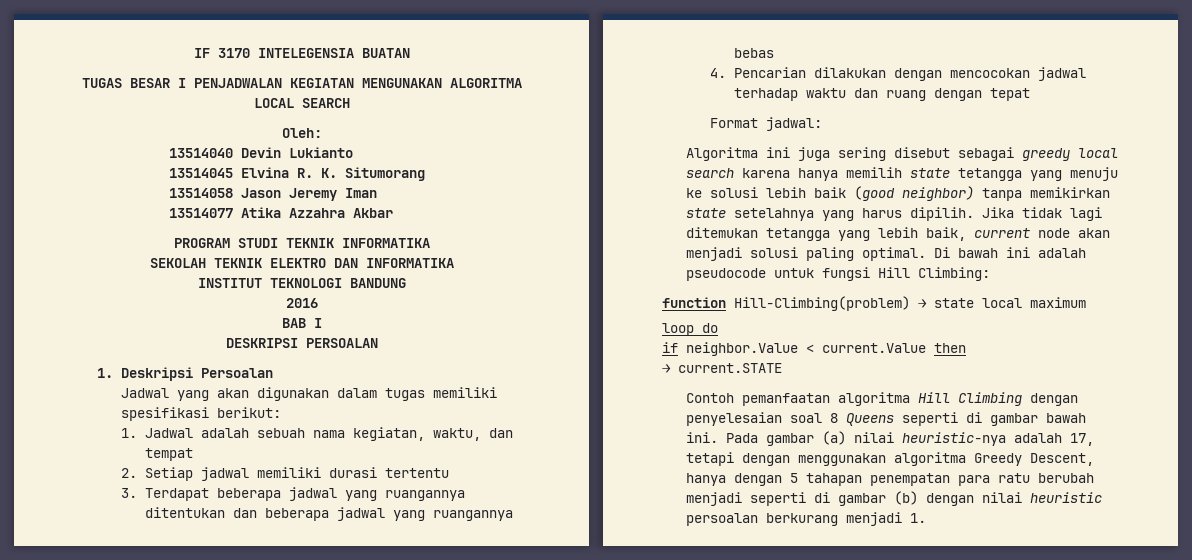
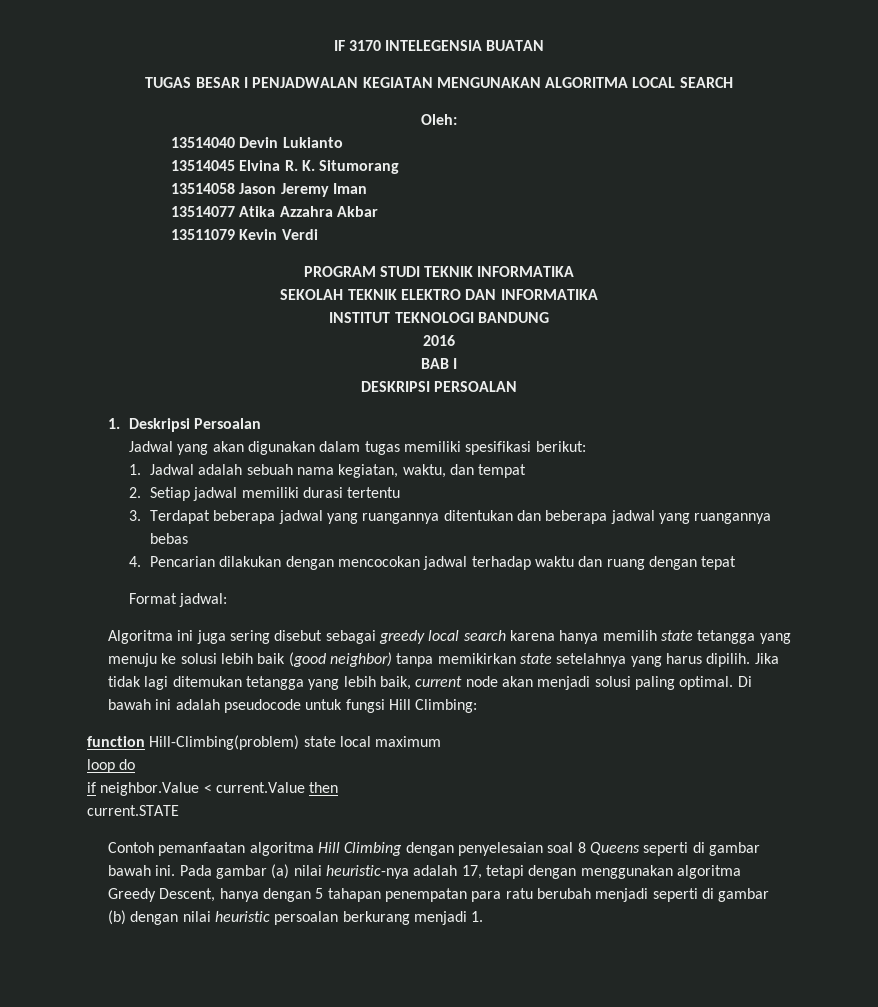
(393, 213) none -> [171,229,318,240] // 13511079 Kevin Verdi
[918,299,927,308] → -> (300, 742) none
[662,364,671,373] → -> (339, 787) none

